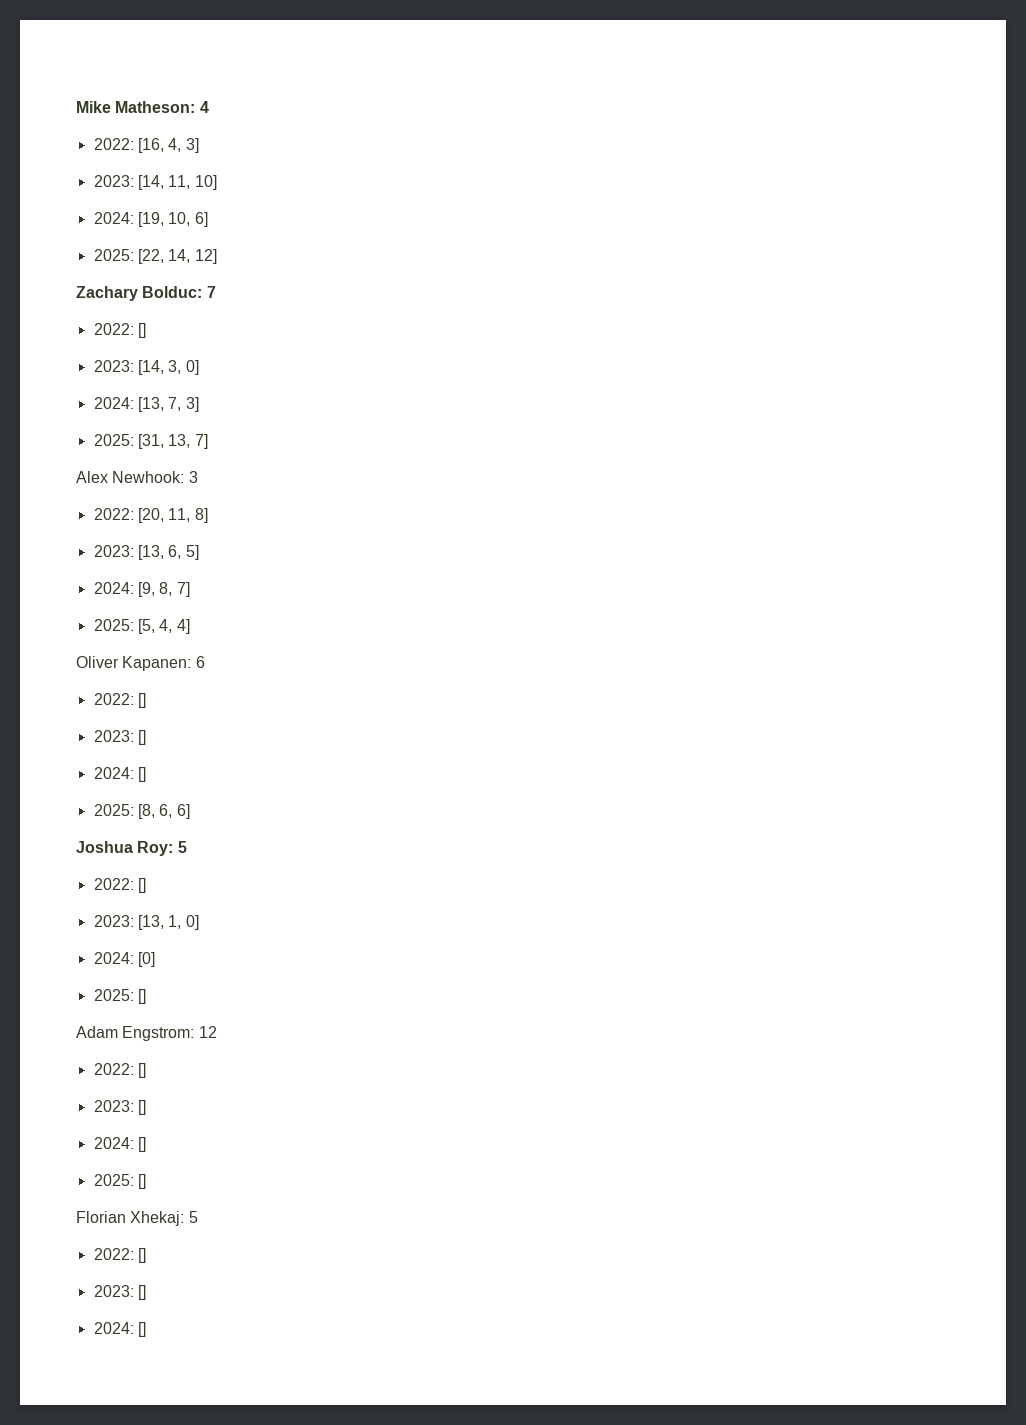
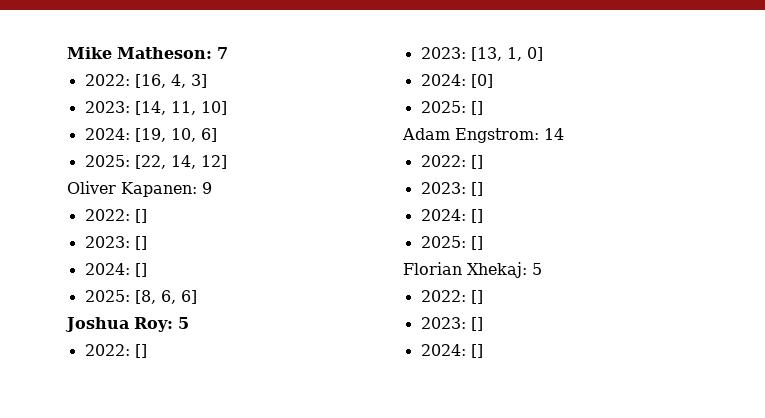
[199,101,209,113] 4 -> [217,47,228,59] 7
[76,286,216,301] [93,323,146,338] [93,360,199,375] [93,397,199,412] [93,434,208,449] [76,471,198,483] [93,508,208,523] [93,545,199,560] [93,582,190,597] [93,619,190,634] // Zachary Bolduc: 7 // 2022: [] // 2023: [14, 3, 0] // 2024: [13, 7, 3] // 2025: [31, 13, 7] // Alex Newhook: 3 // 2022: [20, 11, 8] // 2023: [13, 6, 5] // 2024: [9, 8, 7] // 2025: [5, 4, 4] -> (227, 162) none
[195,656,205,668] 6 -> [202,182,212,194] 9
[198,1026,217,1038] 12 -> [544,128,564,140] 14

